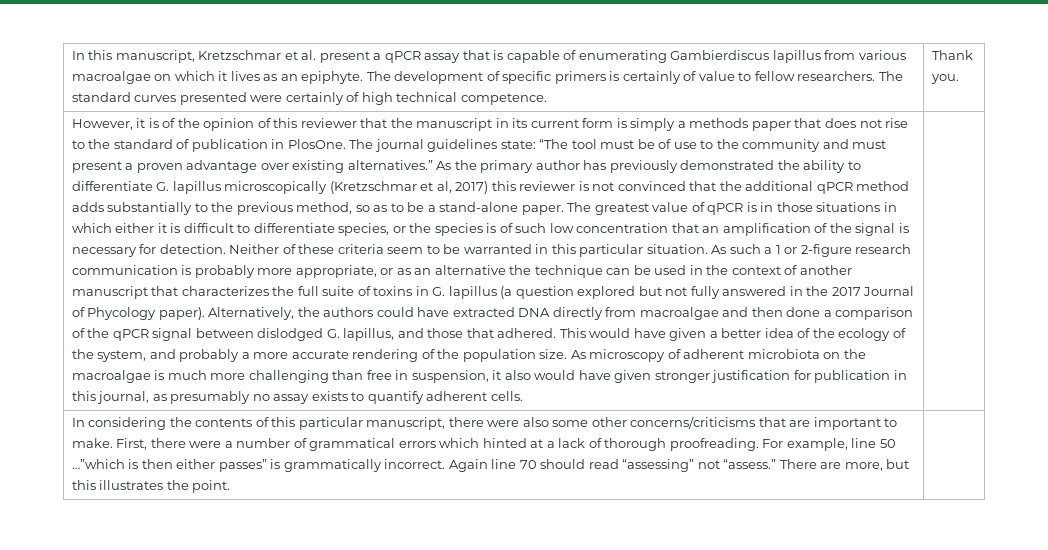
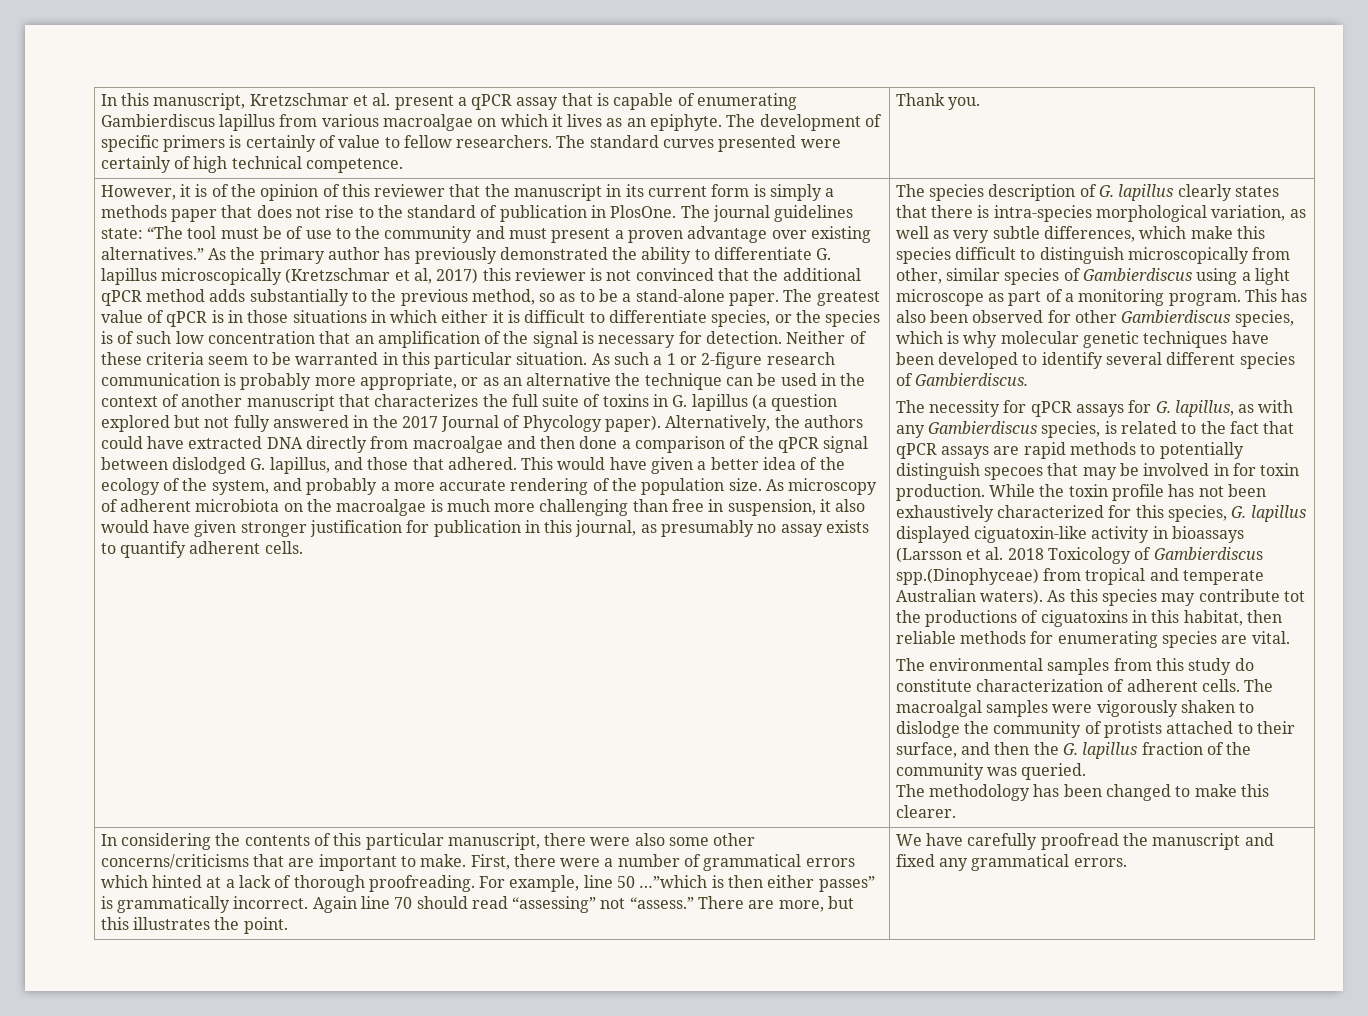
(523, 396) none -> [895,184,1279,201] [895,205,1306,222] [895,226,1265,243] [895,247,1291,264] [895,268,1290,285] [895,289,1308,306] [895,310,1294,327] [895,331,1269,348] [895,352,1295,369] [895,373,1028,386] [895,400,1294,417] [895,421,1295,438] [895,442,1244,459] [895,463,1300,480] [895,484,1266,501] [895,505,1306,522] [895,526,1244,543] [895,547,1263,564] [895,568,1264,585] [895,589,1305,606] [895,610,1282,627] [895,631,1290,648] [895,658,1254,675] [895,679,1274,692] [895,700,1255,717] [895,721,1295,738] [895,742,1252,759] [895,763,1087,780] [895,784,1269,801] [895,805,956,818] The species description of G. lapillus clearly states that there is intra-species morphological variation, as well as very subtle differences, which make this species difficult to distinguish microscopically from other, similar species of Gambierdiscus using a light microscope as part of a monitoring program. This has also been observed for other Gambierdiscus species, which is why molecular genetic techniques have been developed to identify several different species of Gambierdiscus. // The necessity for qPCR assays for G. lapillus, as with any Gambierdiscus species, is related to the fact that qPCR assays are rapid methods to potentially distinguish specoes that may be involved in for toxin production. While the toxin profile has not been exhaustively characterized for this species, G. lapillus displayed ciguatoxin-like activity in bioassays (Larsson et al. 2018 Toxicology of Gambierdiscus spp.(Dinophyceae) from tropical and temperate Australian waters). As this species may contribute tot the productions of ciguatoxins in this habitat, then reliable methods for enumerating species are vital. // The environmental samples from this study do constitute characterization of adherent cells. The macroalgal samples were vigorously shaken to dislodge the community of protists attached to their surface, and then the G. lapillus fraction of the community was queried. // The methodology has been changed to make this clearer.
(231, 486) none -> [895,833,1274,850] [895,854,1127,871] We have carefully proofread the manuscript and fixed any grammatical errors.

